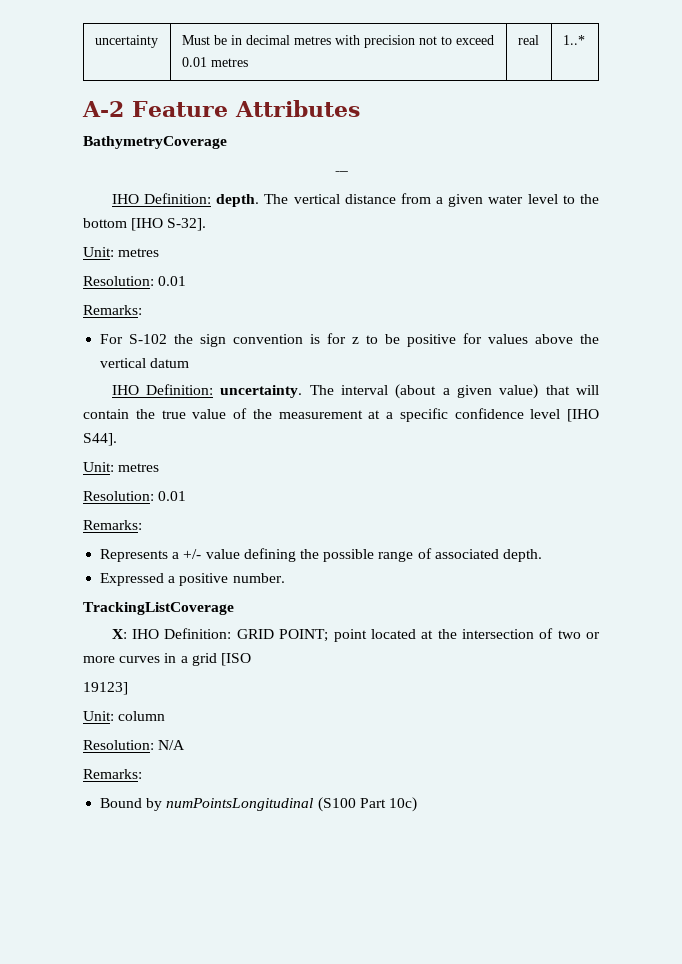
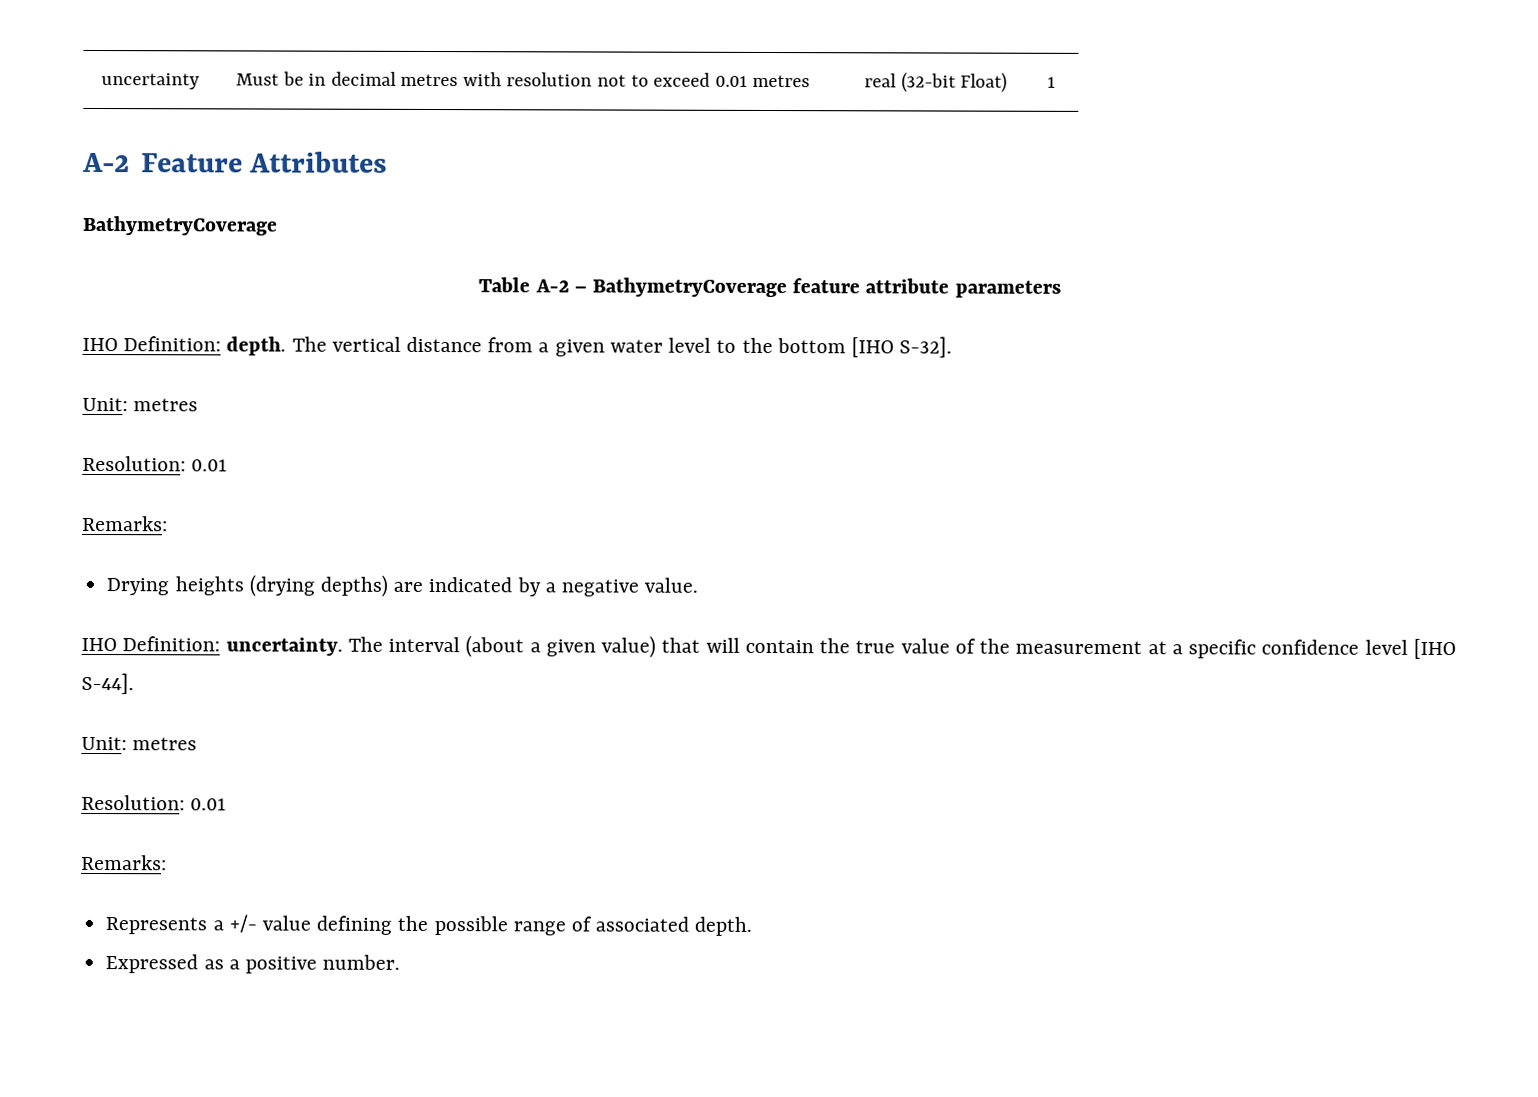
[363,35,415,48] precision -> [506,72,593,87] resolution
[562,35,585,45] | 1..* -> [900,72,1008,93] [1047,76,1057,88] (32-bit Float) | 1
[334,171,348,175] -– -> [478,277,1061,298] Table A-2 – BathymetryCoverage feature attribute parameters
[100,333,599,347] [100,358,190,368] For S-102 the sign convention is for z to be positive for values above the vertical datum -> [106,574,699,597] Drying heights (drying depths) are indicated by a negative value.
[83,433,117,446] S44]. -> [81,672,134,695] S-44].
(165, 579) none -> [203,959,224,970] as
[83,602,234,615] [111,628,600,642] [83,653,251,666] [83,682,128,695] [83,711,166,721] [83,740,186,750] [83,769,142,779] [100,797,417,812] // TrackingListCoverage // X: IHO Definition: GRID POINT; point located at the intersection of two or more curves in a grid [ISO // 19123] // Unit: column // Resolution: N/A // Remarks: // Bound by numPointsLongitudinal (S100 Part 10c) -> (401, 962) none

